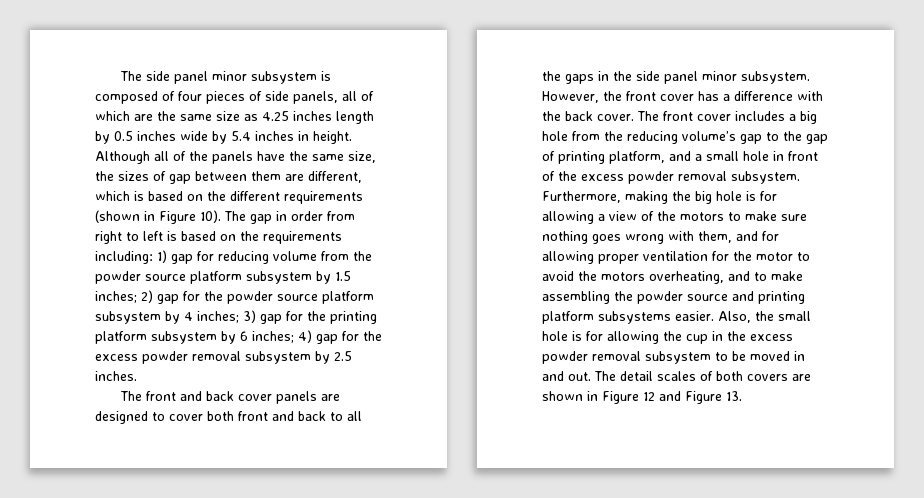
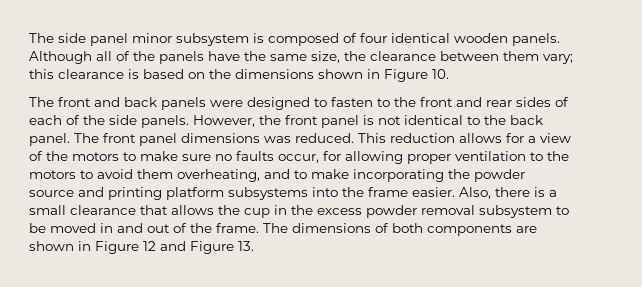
[206,91,374,104] [95,111,374,124] [95,131,352,144] pieces of side panels, all of which are the same size as 4.25 inches length by 0.5 inches wide by 5.4 inches in height. -> [391,33,560,46] identical wooden panels.
[118,171,362,184] [95,191,363,204] [95,210,355,224] [95,231,342,244] [95,250,372,264] [95,271,351,284] [95,290,374,304] [95,310,377,324] [95,330,382,344] [95,351,352,364] [95,371,137,381] [120,391,341,404] [95,411,362,424] [542,71,810,84] [542,91,823,103] sizes of gap between them are different, which is based on the different requirements (shown in Figure 10). The gap in order from right to left is based on the requirements including: 1) gap for reducing volume from the powder source platform subsystem by 1.5 inches; 2) gap for the powder source platform subsystem by 4 inches; 3) gap for the printing platform subsystem by 6 inches; 4) gap for the excess powder removal subsystem by 2.5 inches. // The front and back cover panels are designed to cover both front and back to all the gaps in the side panel minor subsystem. However, the front cover has a difference with -> [370,51,573,64] [29,69,449,82] [29,97,569,110] [29,115,480,128] clearance between them vary; this clearance is based on the dimensions shown in Figure 10. // The front and back panels were designed to fasten to the front and rear sides of each of the side panels. However, the front panel is not identical to
[597,111,817,124] [542,131,828,144] [542,151,818,164] [542,171,800,184] [542,191,777,204] [542,211,594,224] cover. The front cover includes a big hole from the reducing volume’s gap to the gap of printing platform, and a small hole in front of the excess powder removal subsystem. Furthermore, making the big hole is for allowing -> [29,133,524,146] panel. The front panel dimensions was reduced. This reduction allows for
[542,231,779,244] [542,251,810,264] [542,271,645,281] nothing goes wrong with them, and for allowing proper ventilation for the motor to avoid the motors -> [215,151,569,164] [29,169,173,179] no faults occur, for allowing proper ventilation to the motors to avoid them
[542,291,610,304] assembling -> [353,169,444,182] incorporating
[675,311,811,323] [542,331,659,344] easier. Also, the small hole is for allowing -> [312,187,557,199] [29,205,214,215] into the frame easier. Also, there is a small clearance that allows
[568,371,696,381] out. The detail scales -> [147,223,371,233] out of the frame. The dimensions
[747,374,788,381] covers -> [427,224,512,236] components

